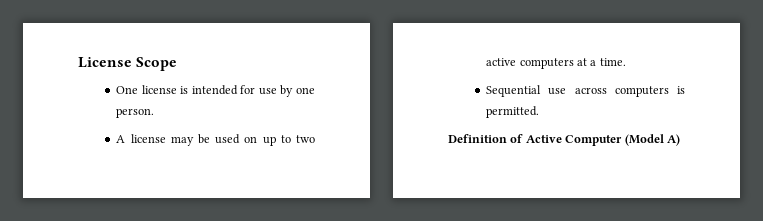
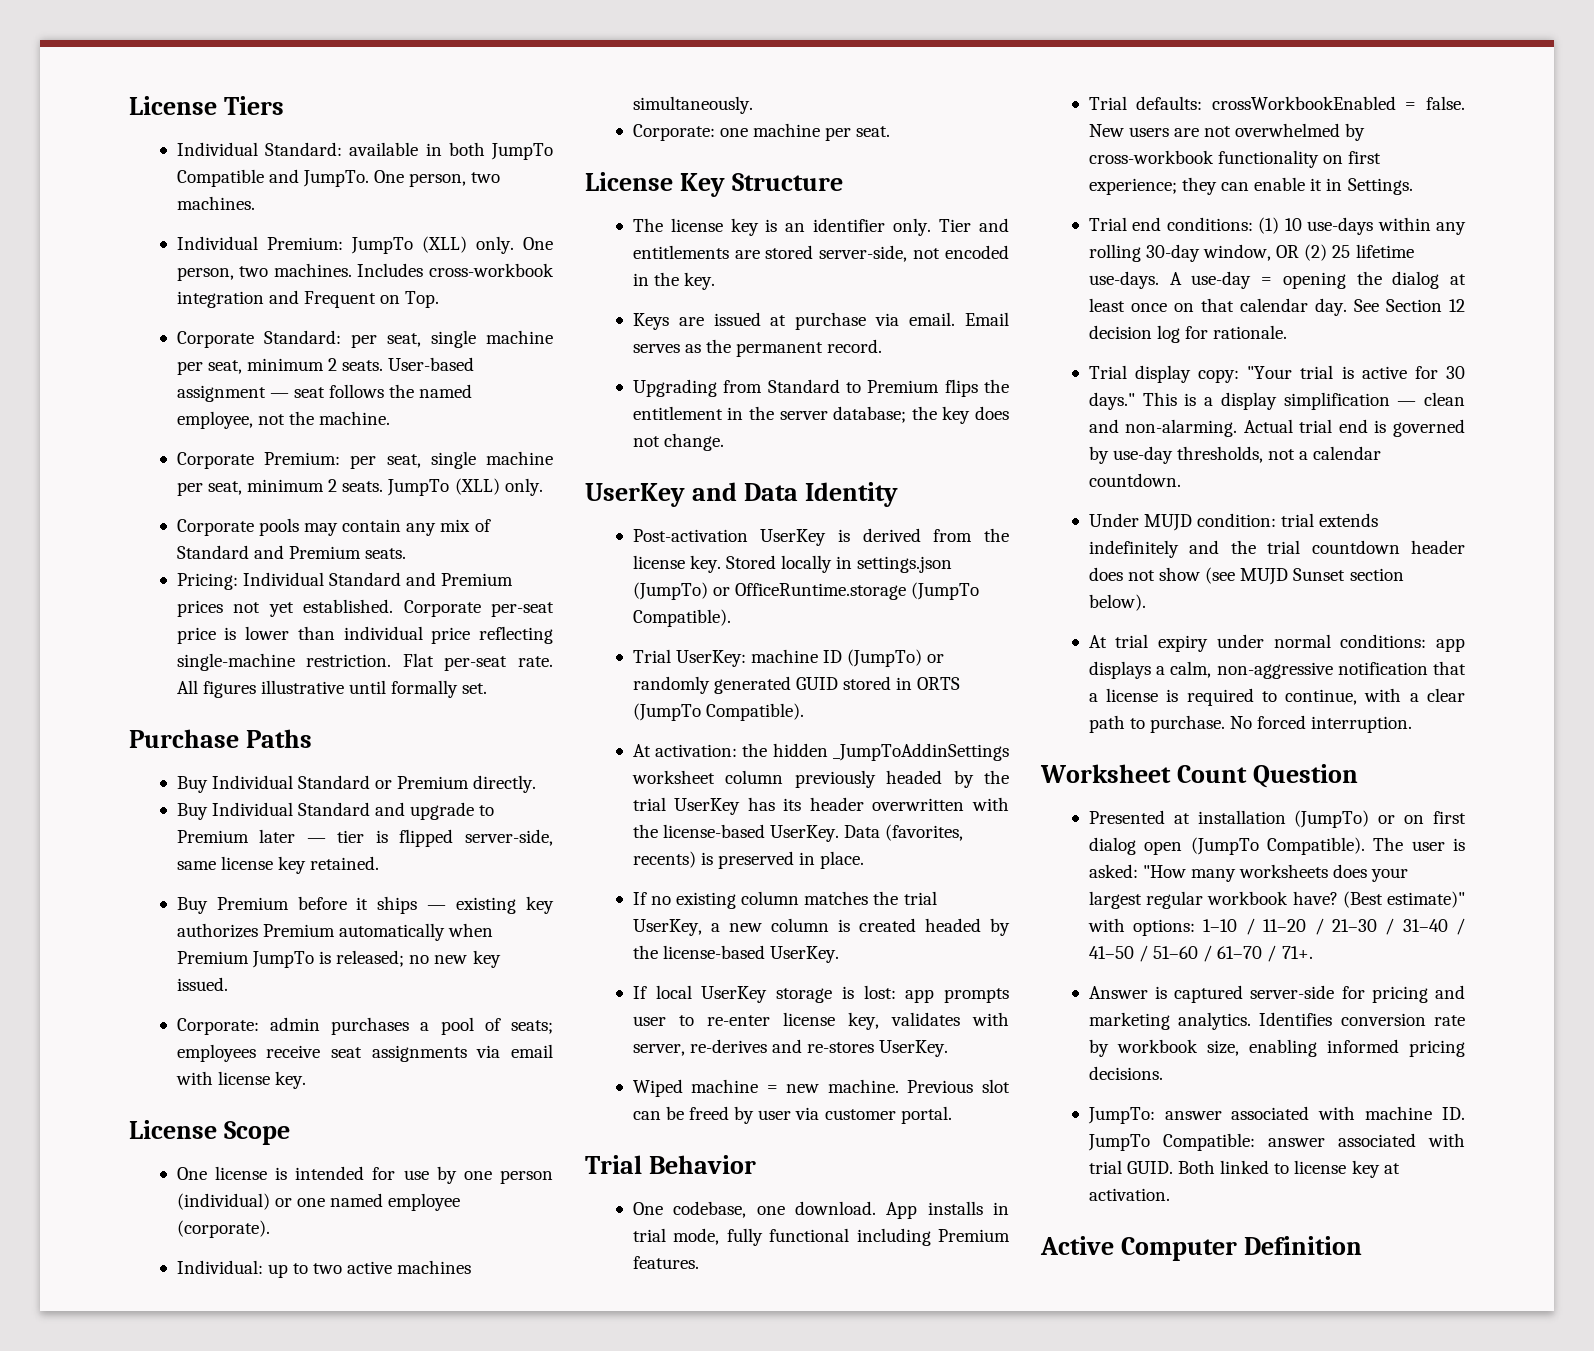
[78,57,132,68] License -> [129,96,284,115] [176,142,553,160] [176,169,501,187] [176,196,255,210] [176,236,553,254] [176,263,554,281] [176,290,440,308] [176,330,553,348] [176,357,475,375] [176,384,473,402] [176,411,391,429] [176,451,553,469] [176,478,543,496] [176,518,491,536] [176,545,407,559] [176,572,514,590] [176,599,554,617] [176,626,553,644] [176,653,553,671] [176,680,488,698] [129,729,312,748] [176,775,537,793] [176,802,495,820] [176,829,553,847] [176,856,380,874] [176,896,554,914] [176,923,494,941] [176,950,501,968] [176,977,228,991] [176,1017,553,1035] [176,1044,553,1062] [175,1071,307,1089] [129,1120,217,1139] License Tiers // Individual Standard: available in both JumpTo Compatible and JumpTo. One person, two machines. // Individual Premium: JumpTo (XLL) only. One person, two machines. Includes cross-workbook integration and Frequent on Top. // Corporate Standard: per seat, single machine per seat, minimum 2 seats. User-based assignment — seat follows the named employee, not the machine. // Corporate Premium: per seat, single machine per seat, minimum 2 seats. JumpTo (XLL) only. // Corporate pools may contain any mix of Standard and Premium seats. // Pricing: Individual Standard and Premium prices not yet established. Corporate per-seat price is lower than individual price reflecting single-machine restriction. Flat per-seat rate. All figures illustrative until formally set. // Purchase Paths // Buy Individual Standard or Premium directly. // Buy Individual Standard and upgrade to Premium later — tier is flipped server-side, same license key retained. // Buy Premium before it ships — existing key authorizes Premium automatically when Premium JumpTo is released; no new key issued. // Corporate: admin purchases a pool of seats; employees receive seat assignments via email with license key. // License
[116,108,155,118] [116,134,315,146] [486,58,626,69] [486,85,685,97] [486,106,540,118] [448,134,680,146] person. // A license may be used on up to two active computers at a time. // Sequential use across computers is permitted. // Definition of Active Computer (Model A) -> [499,1170,553,1184] [176,1193,461,1211] [176,1220,270,1238] [176,1260,472,1278] [632,96,753,114] [632,123,891,141] [585,172,843,197] [632,218,1009,236] [632,245,1009,262] [632,272,716,290] [632,312,1009,330] [632,339,883,357] [632,379,1009,397] [632,406,1009,424] [632,433,724,451] [585,482,898,507] [632,528,1009,546] [632,555,953,573] [632,582,980,600] [632,609,731,627] [632,649,945,667] [632,676,961,694] [632,703,804,721] [632,743,1009,761] [631,770,1009,788] [632,797,1009,815] [632,824,964,842] [632,851,865,869] [632,891,937,909] [632,918,1010,936] [632,945,840,963] [632,985,1009,1003] [632,1012,1009,1030] [632,1039,949,1057] [632,1079,1010,1097] [632,1106,952,1124] [585,1155,756,1174] [632,1201,1009,1219] [632,1228,1010,1246] [632,1256,699,1269] [1088,96,1465,110] [1088,123,1366,141] [1088,150,1382,168] [1088,177,1413,195] [1088,217,1466,235] [1088,244,1414,262] [1088,271,1466,289] [1088,298,1465,316] [1088,325,1288,343] [1088,365,1465,383] [1088,392,1465,410] [1088,419,1465,437] [1088,446,1382,464] [1088,473,1181,487] [1088,513,1379,531] [1088,540,1465,558] [1088,567,1404,585] [1088,594,1146,611] [1088,634,1465,652] [1088,661,1466,679] [1088,688,1465,706] [1088,715,1413,733] [1040,764,1358,788] [1088,810,1466,828] [1088,837,1465,855] [1088,864,1409,882] [1088,891,1465,909] [1087,918,1465,936] [1088,945,1313,962] [1088,985,1465,1003] [1088,1012,1465,1030] [1088,1039,1465,1057] [1088,1066,1163,1080] [1087,1106,1465,1124] [1087,1133,1465,1151] [1088,1160,1400,1178] [1088,1188,1170,1201] [1040,1236,1362,1261] person (individual) or one named employee (corporate). // Individual: up to two active machines simultaneously. // Corporate: one machine per seat. // License Key Structure // The license key is an identifier only. Tier and entitlements are stored server-side, not encoded in the key. // Keys are issued at purchase via email. Email serves as the permanent record. // Upgrading from Standard to Premium flips the entitlement in the server database; the key does not change. // UserKey and Data Identity // Post-activation UserKey is derived from the license key. Stored locally in settings.json (JumpTo) or OfficeRuntime.storage (JumpTo Compatible). // Trial UserKey: machine ID (JumpTo) or randomly generated GUID stored in ORTS (JumpTo Compatible). // At activation: the hidden _JumpToAddinSettings worksheet column previously headed by the trial UserKey has its header overwritten with the license-based UserKey. Data (favorites, recents) is preserved in place. // If no existing column matches the trial UserKey, a new column is created headed by the license-based UserKey. // If local UserKey storage is lost: app prompts user to re-enter license key, validates with server, re-derives and re-stores UserKey. // Wiped machine = new machine. Previous slot can be freed by user via customer portal. // Trial Behavior // One codebase, one download. App installs in trial mode, fully functional including Premium features. // Trial defaults: crossWorkbookEnabled = false. New users are not overwhelmed by cross-workbook functionality on first experience; they can enable it in Settings. // Trial end conditions: (1) 10 use-days within any rolling 30-day window, OR (2) 25 lifetime use-days. A use-day = opening the dialog at least once on that calendar day. See Section 12 decision log for rationale. // Trial display copy: "Your trial is active for 30 days." This is a display simplification — clean and non-alarming. Actual trial end is governed by use-day thresholds, not a calendar countdown. // Under MUJD condition: trial extends indefinitely and the trial countdown header does not show (see MUJD Sunset section below). // At trial expiry under normal conditions: app displays a calm, non-aggressive notification that a license is required to continue, with a clear path to purchase. No forced interruption. // Worksheet Count Question // Presented at installation (JumpTo) or on first dialog open (JumpTo Compatible). The user is asked: "How many worksheets does your largest regular workbook have? (Best estimate)" with options: 1–10 / 11–20 / 21–30 / 31–40 / 41–50 / 51–60 / 61–70 / 71+. // Answer is captured server-side for pricing and marketing analytics. Identifies conversion rate by workbook size, enabling informed pricing decisions. // JumpTo: answer associated with machine ID. JumpTo Compatible: answer associated with trial GUID. Both linked to license key at activation. // Active Computer Definition

